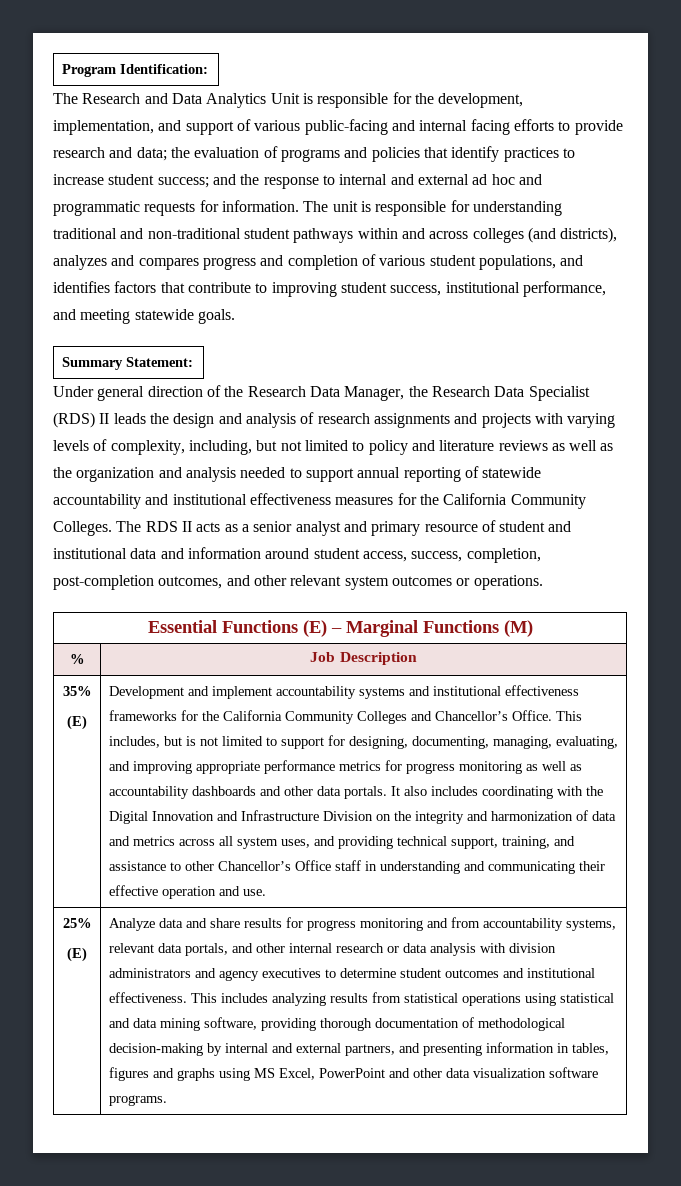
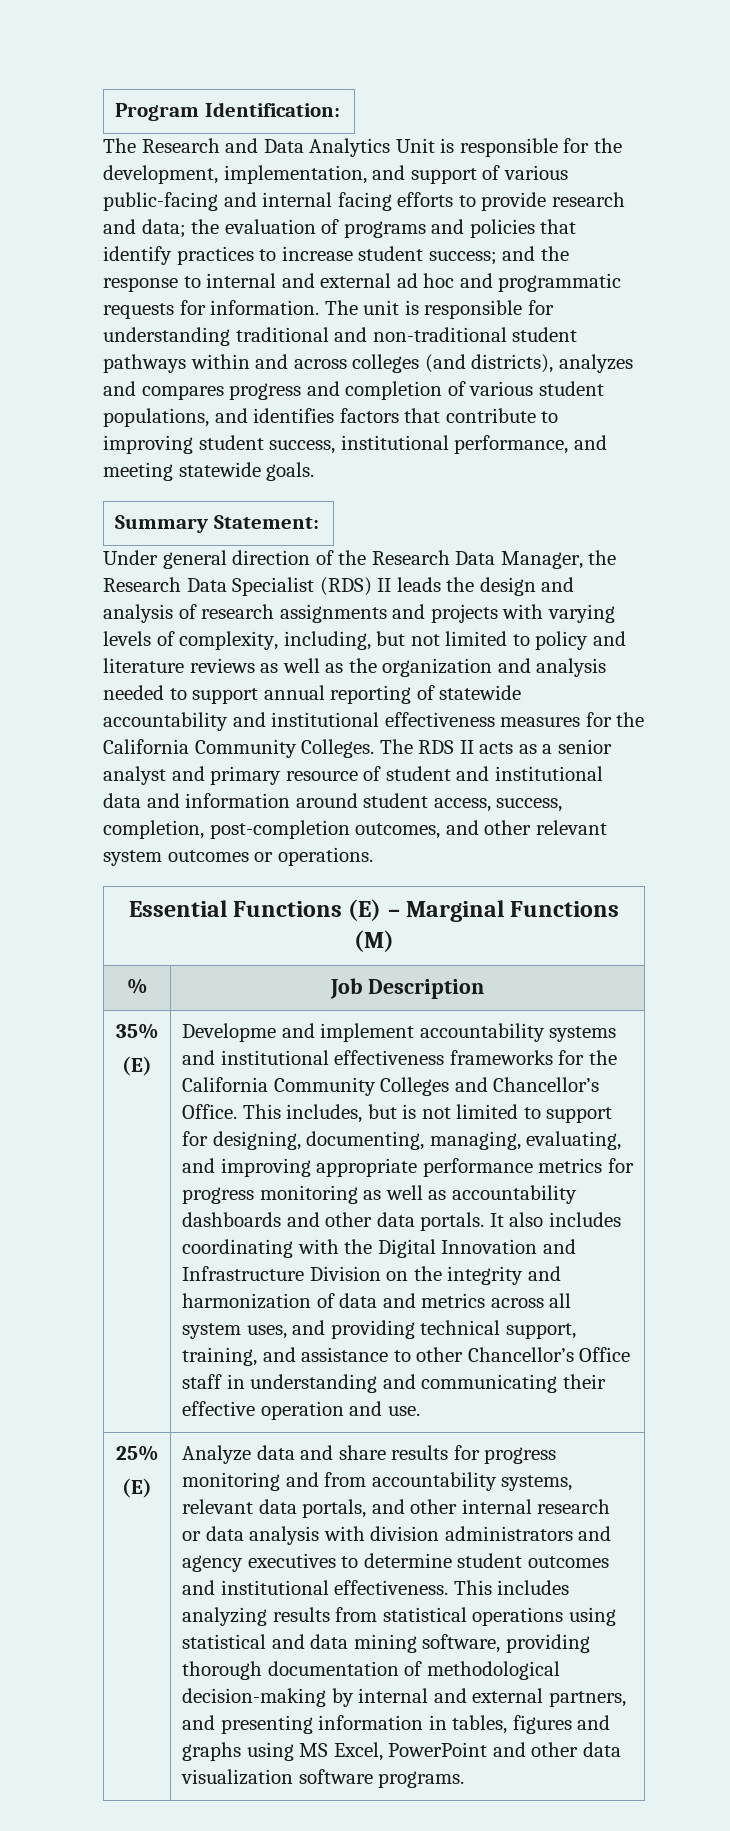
[108,686,184,699] Development -> [181,1023,276,1042] Developme

